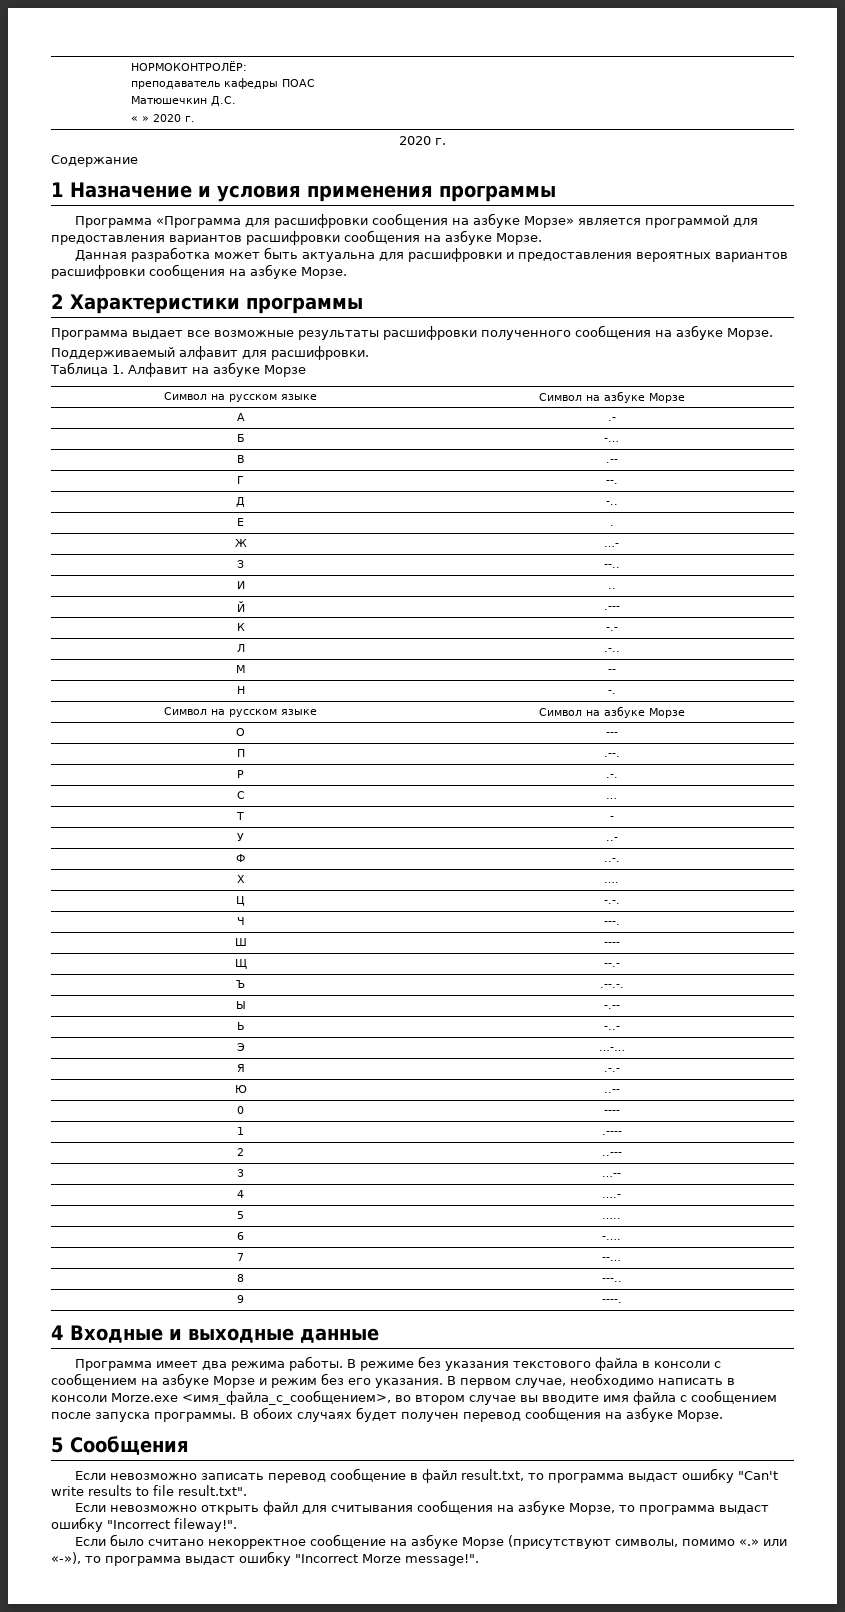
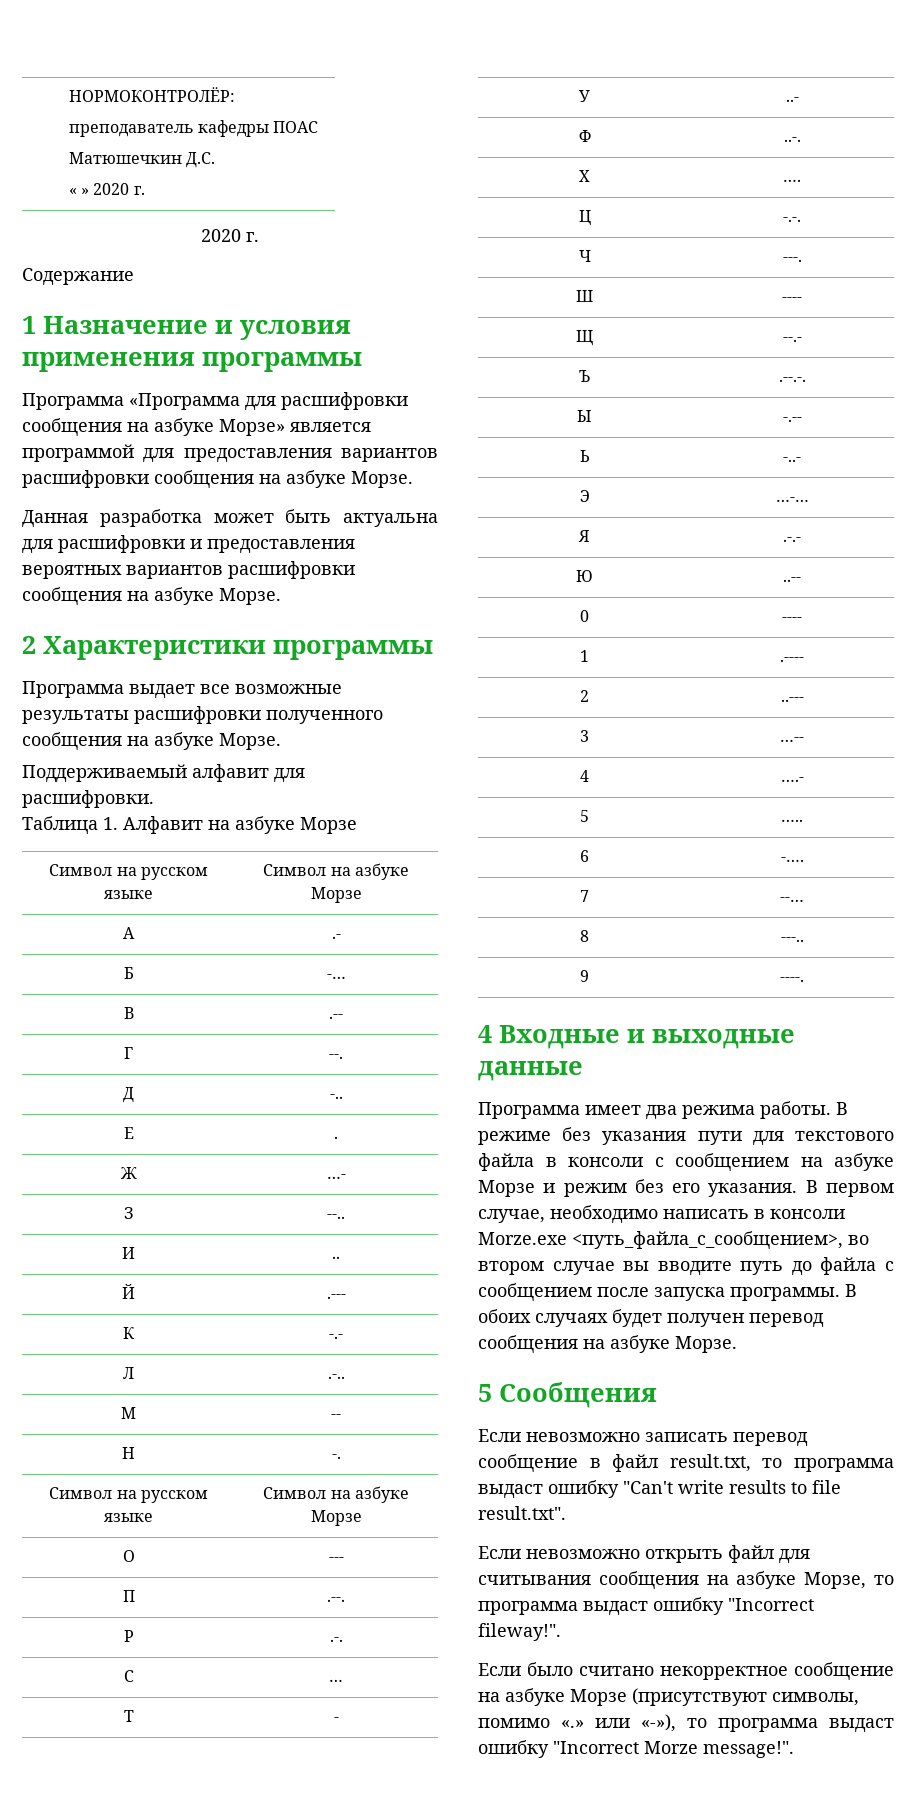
(509, 1366) none -> [697,1131,784,1146] пути для
[182,1390,391,1405] <имя_файла_с_сообщением>, -> [572,1231,843,1250] <путь_файла_с_сообщением>,
[603,1395,629,1402] имя -> [740,1261,812,1276] путь до

